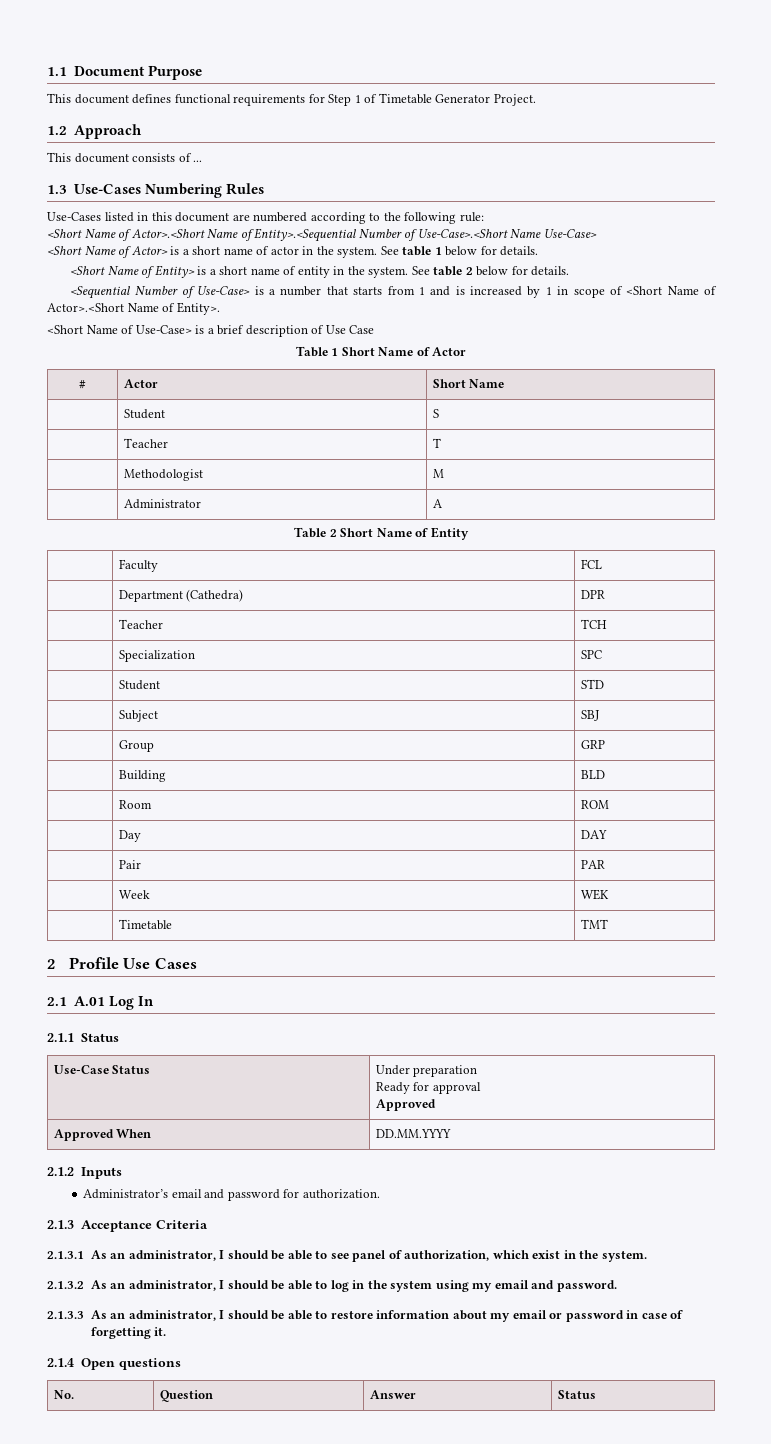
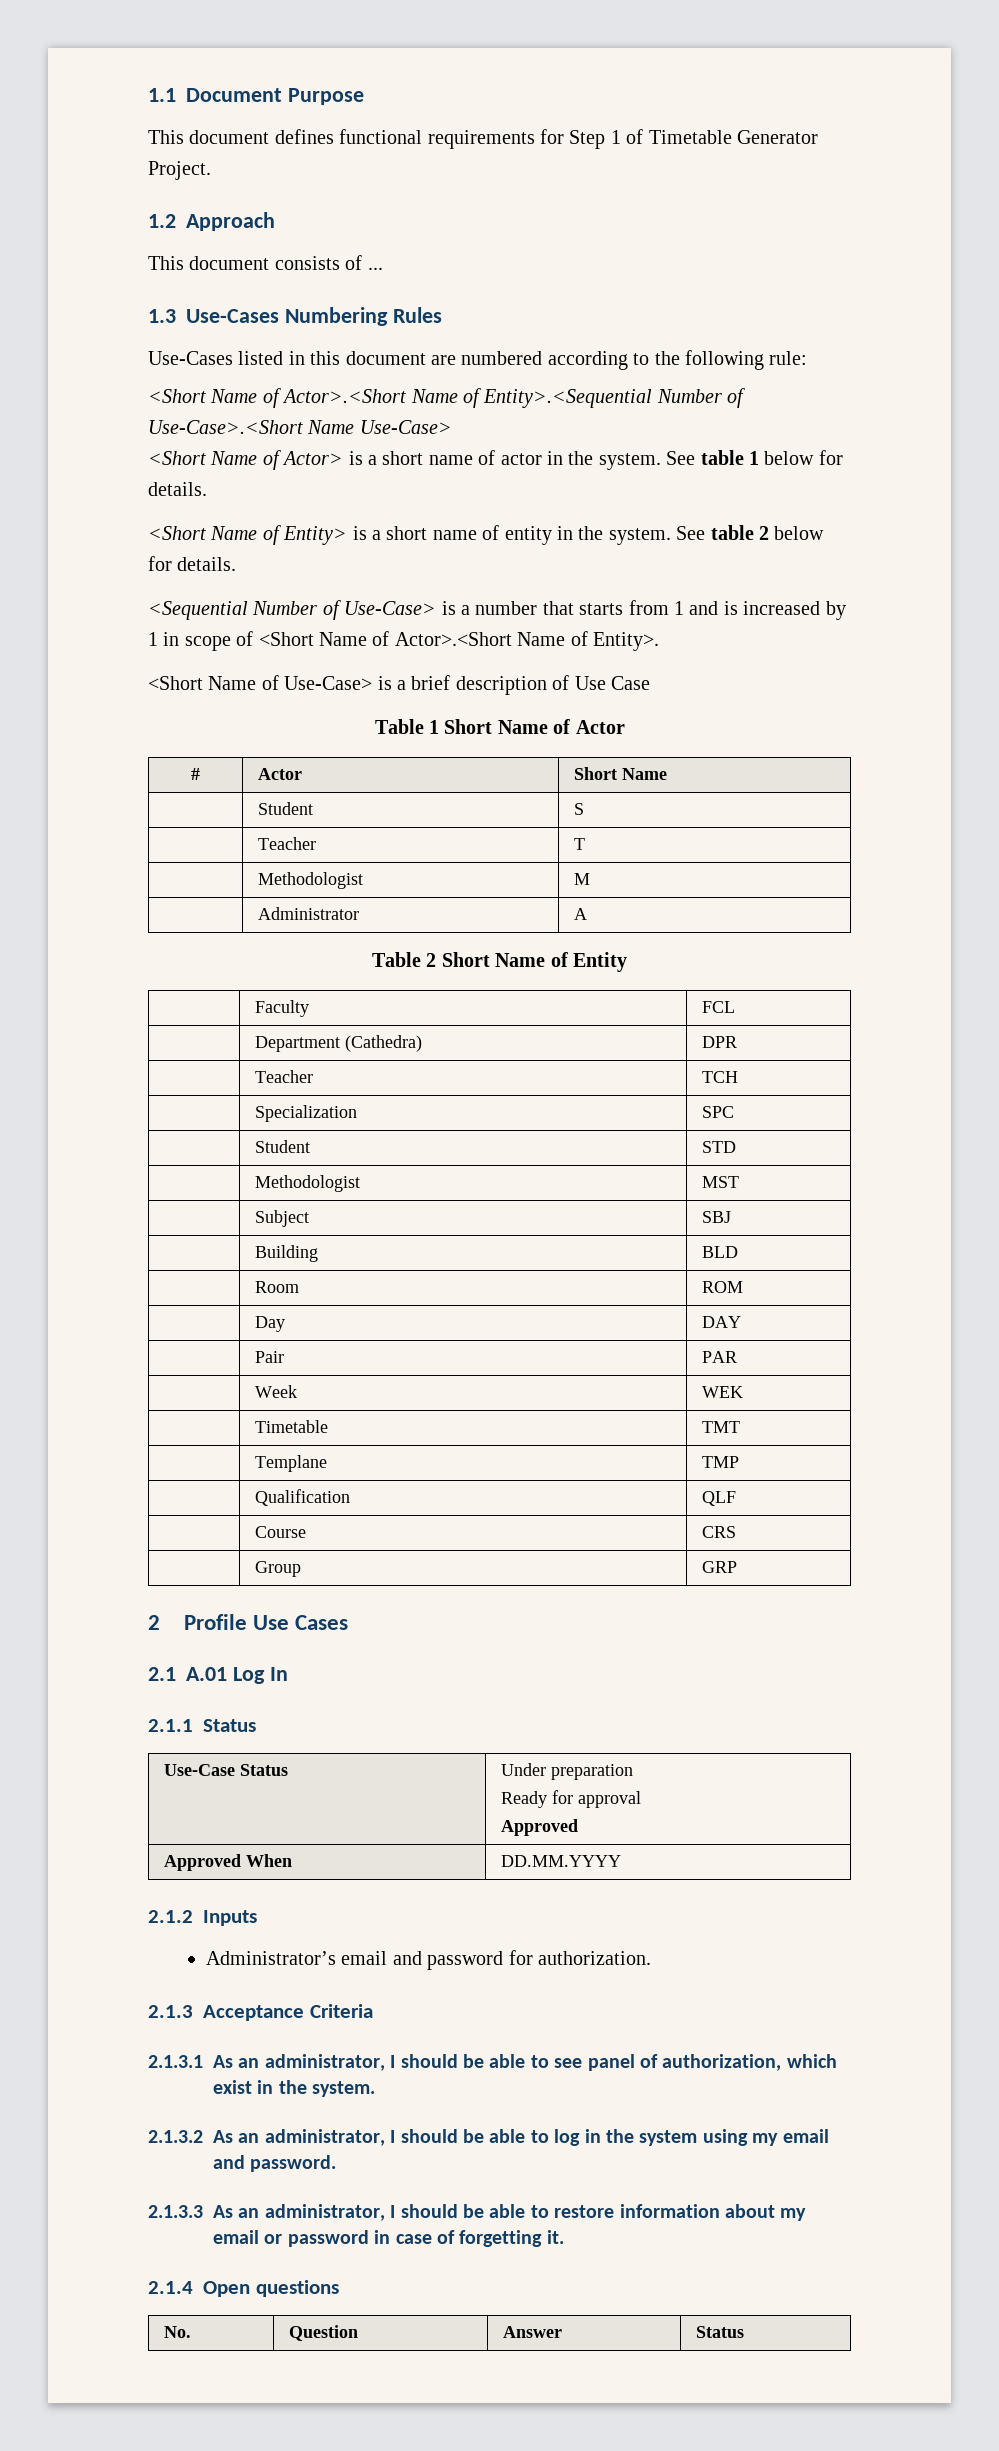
(604, 684) none -> [254,1175,360,1192] [701,1176,739,1188] // | Methodologist | MST
[118,740,154,752] [580,740,605,749] // | Group | GRP -> (731, 1217) none
(608, 924) none -> [254,1455,327,1472] [701,1456,739,1468] [254,1489,350,1506] [701,1491,736,1506] [254,1526,306,1538] [701,1526,736,1538] [254,1561,301,1577] [701,1561,737,1573] // | Templane | TMP // | Qualification | QLF // | Course | CRS // | Group | GRP

